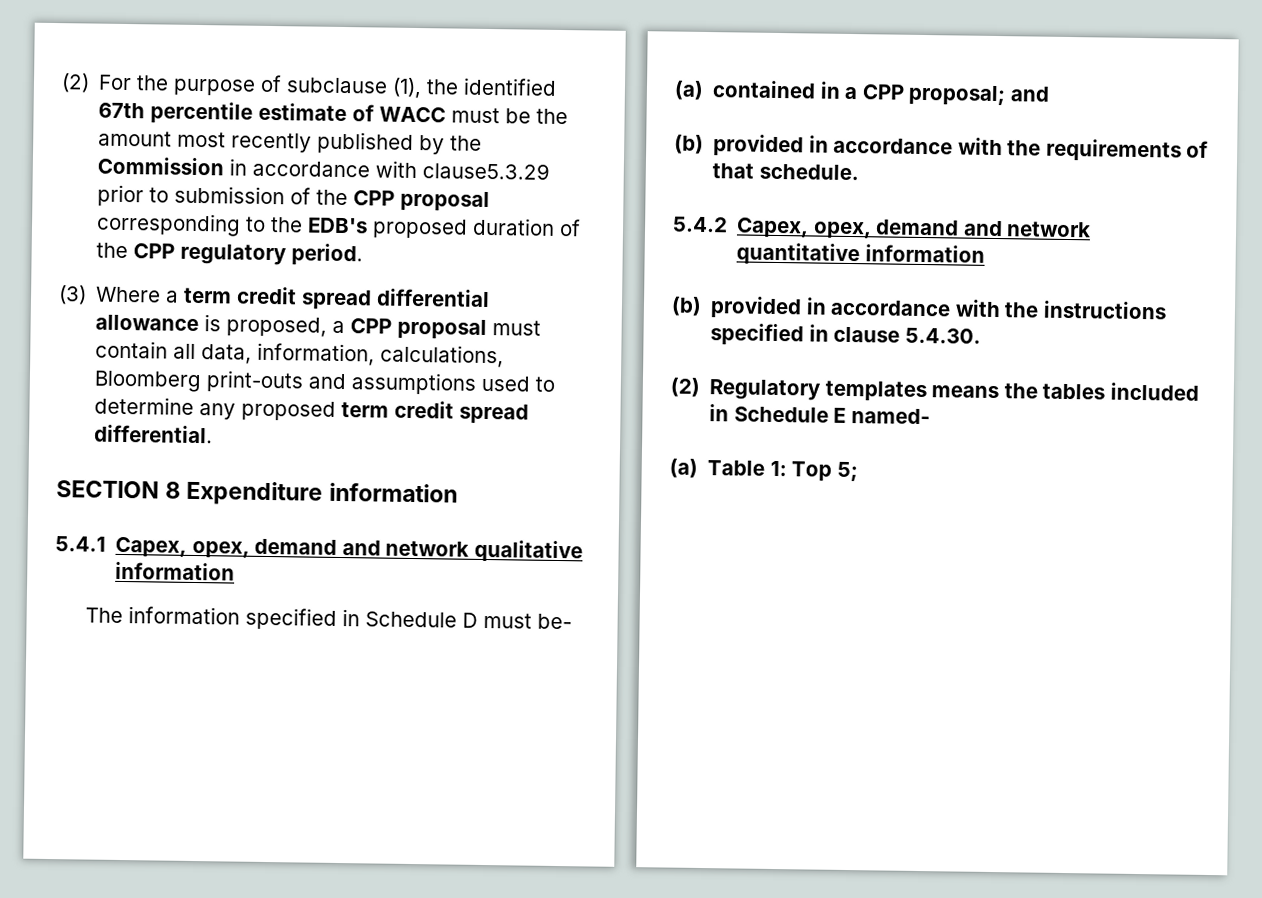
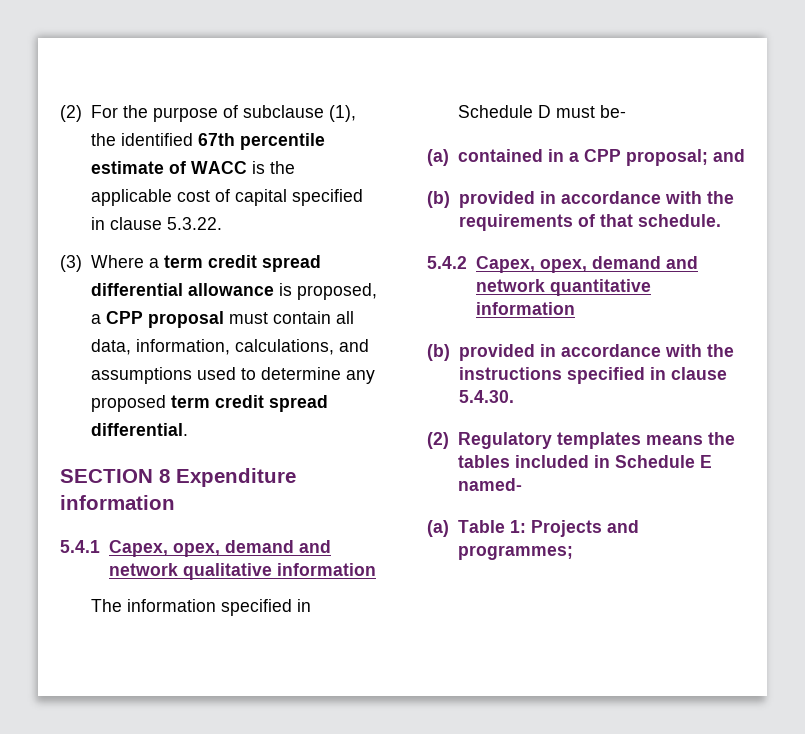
[451,107,569,125] [98,130,483,155] [97,156,551,180] [97,184,491,212] [96,212,582,239] [96,242,364,266] must be the amount most recently published by the Commission in accordance with clause5.3.29 prior to submission of the CPP proposal corresponding to the EDB's proposed duration of the CPP regulatory period. -> [251,161,295,174] [90,189,363,206] [90,217,222,230] is the applicable cost of capital specified in clause 5.3.22.
[94,370,305,393] Bloomberg print-outs -> (334, 347) none
[791,461,858,482] Top 5; -> [530,520,639,537] [457,545,573,560] Projects and programmes;

